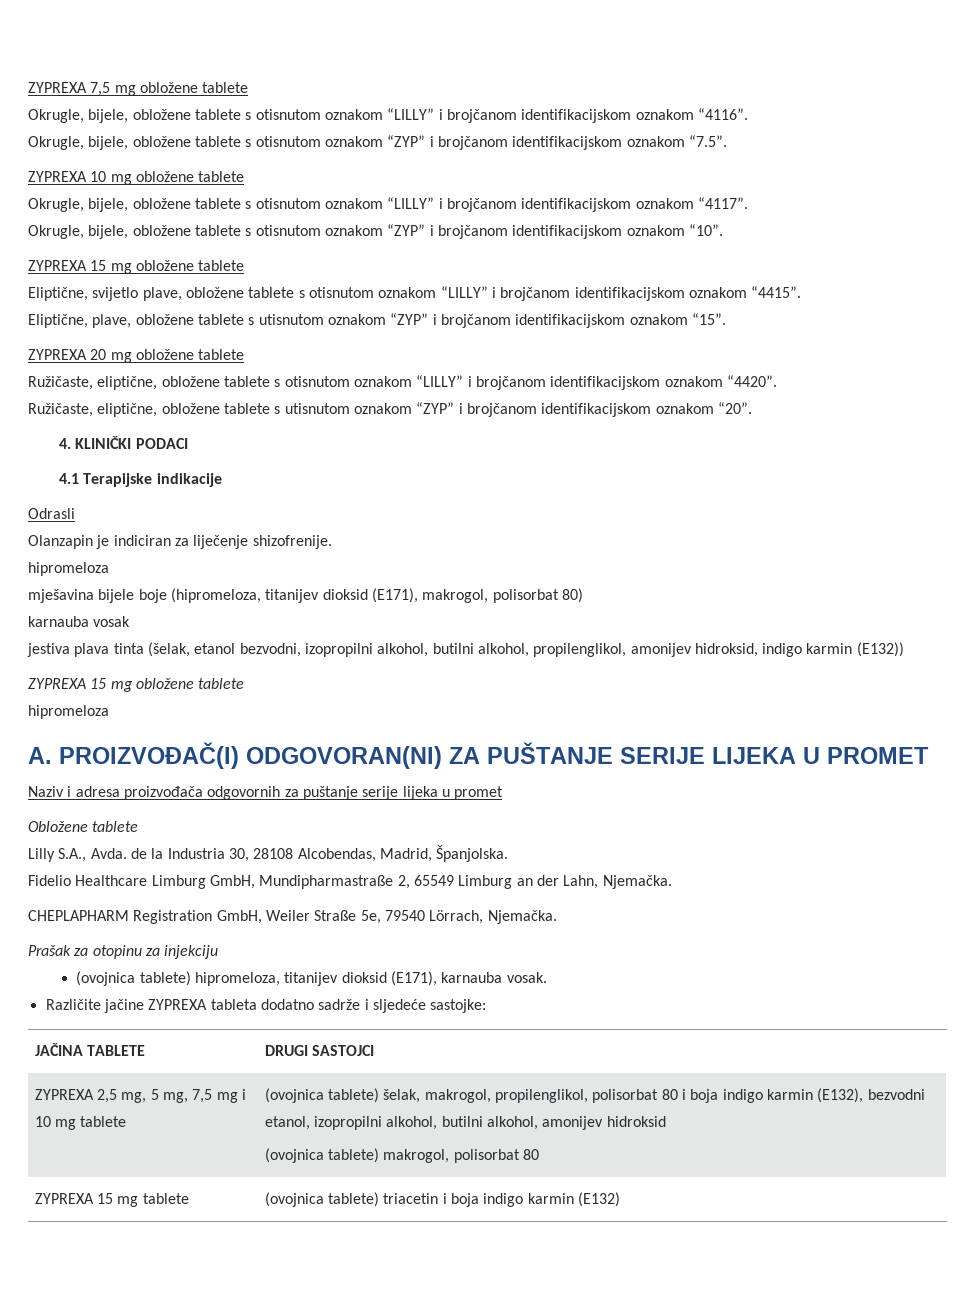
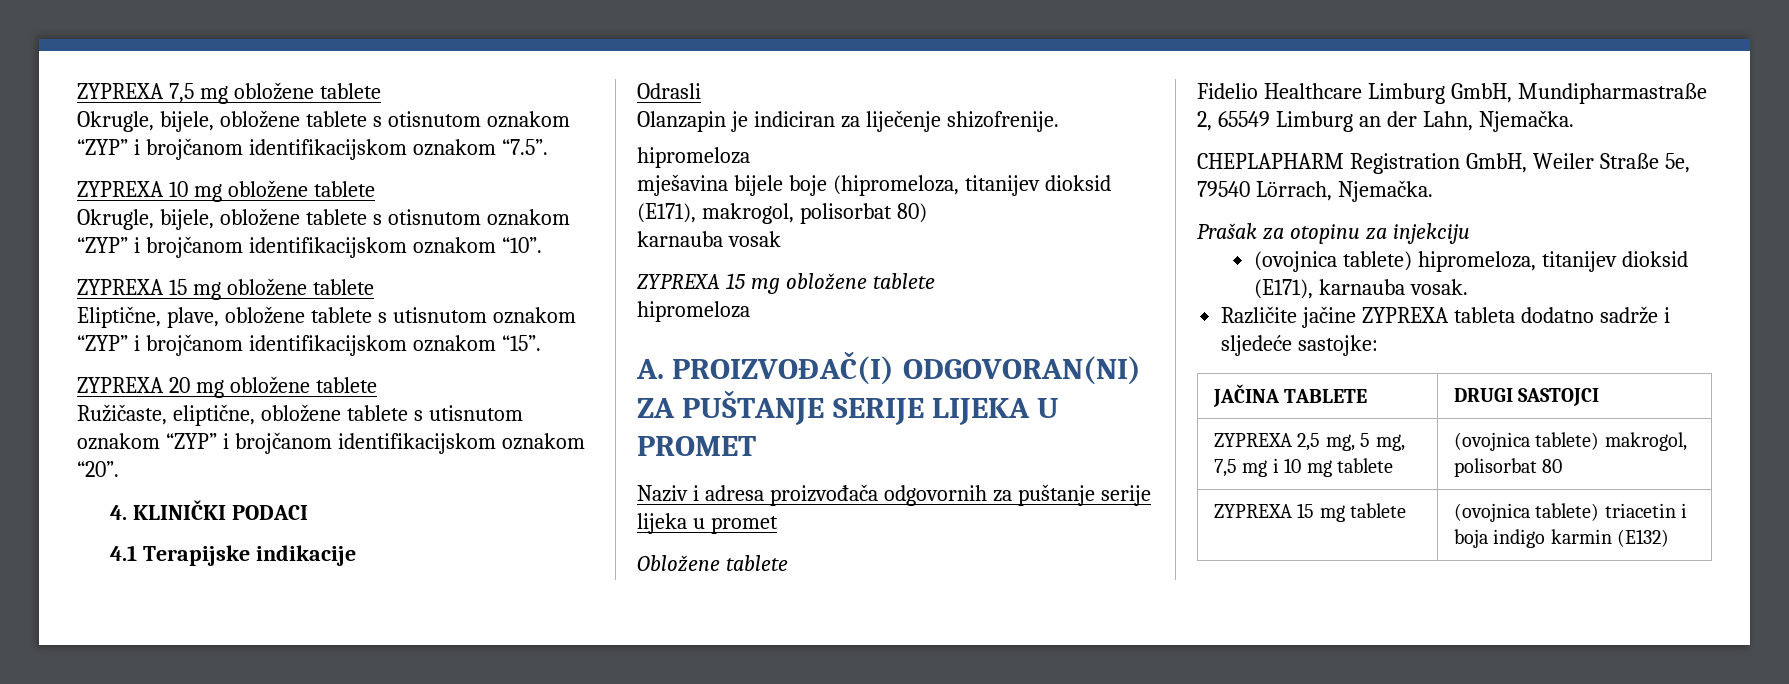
[28,108,748,123] // Okrugle, bijele, obložene tablete s otisnutom oznakom “LILLY” i brojčanom identifikacijskom oznakom “4116”. -> (381, 91) none
[28,197,748,212] // Okrugle, bijele, obložene tablete s otisnutom oznakom “LILLY” i brojčanom identifikacijskom oznakom “4117”. -> (375, 189) none
[28,286,802,301] // Eliptične, svijetlo plave, obložene tablete s otisnutom oznakom “LILLY” i brojčanom identifikacijskom oznakom “4415”. -> (374, 287) none
[28,375,777,390] // Ružičaste, eliptične, obložene tablete s otisnutom oznakom “LILLY” i brojčanom identifikacijskom oznakom “4420”. -> (377, 385) none
[27,642,904,657] // jestiva plava tinta (šelak, etanol bezvodni, izopropilni alkohol, butilni alkohol, propilenglikol, amonijev hidroksid, indigo karmin (E132)) -> (781, 239) none
[28,845,509,862] // Lilly S.A., Avda. de la Industria 30, 28108 Alcobendas, Madrid, Španjolska. -> (788, 563) none
[383,1088,925,1103] [264,1116,666,1130] [264,1148,380,1163] šelak, makrogol, propilenglikol, polisorbat 80 i boja indigo karmin (E132), bezvodni etanol, izopropilni alkohol, butilni alkohol, amonijev hidroksid // (ovojnica tablete) -> (1600, 441) none

